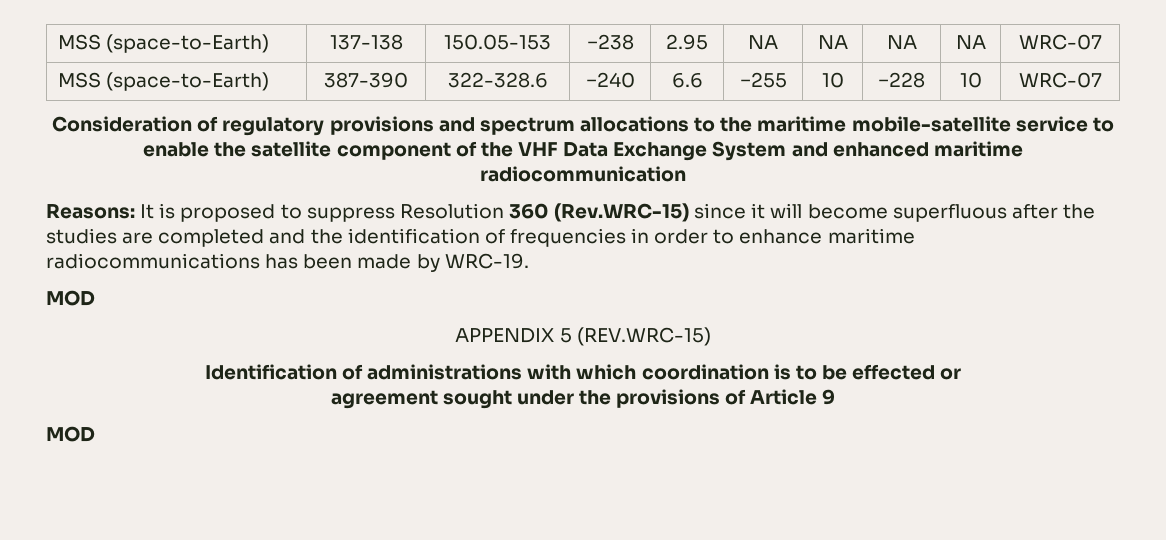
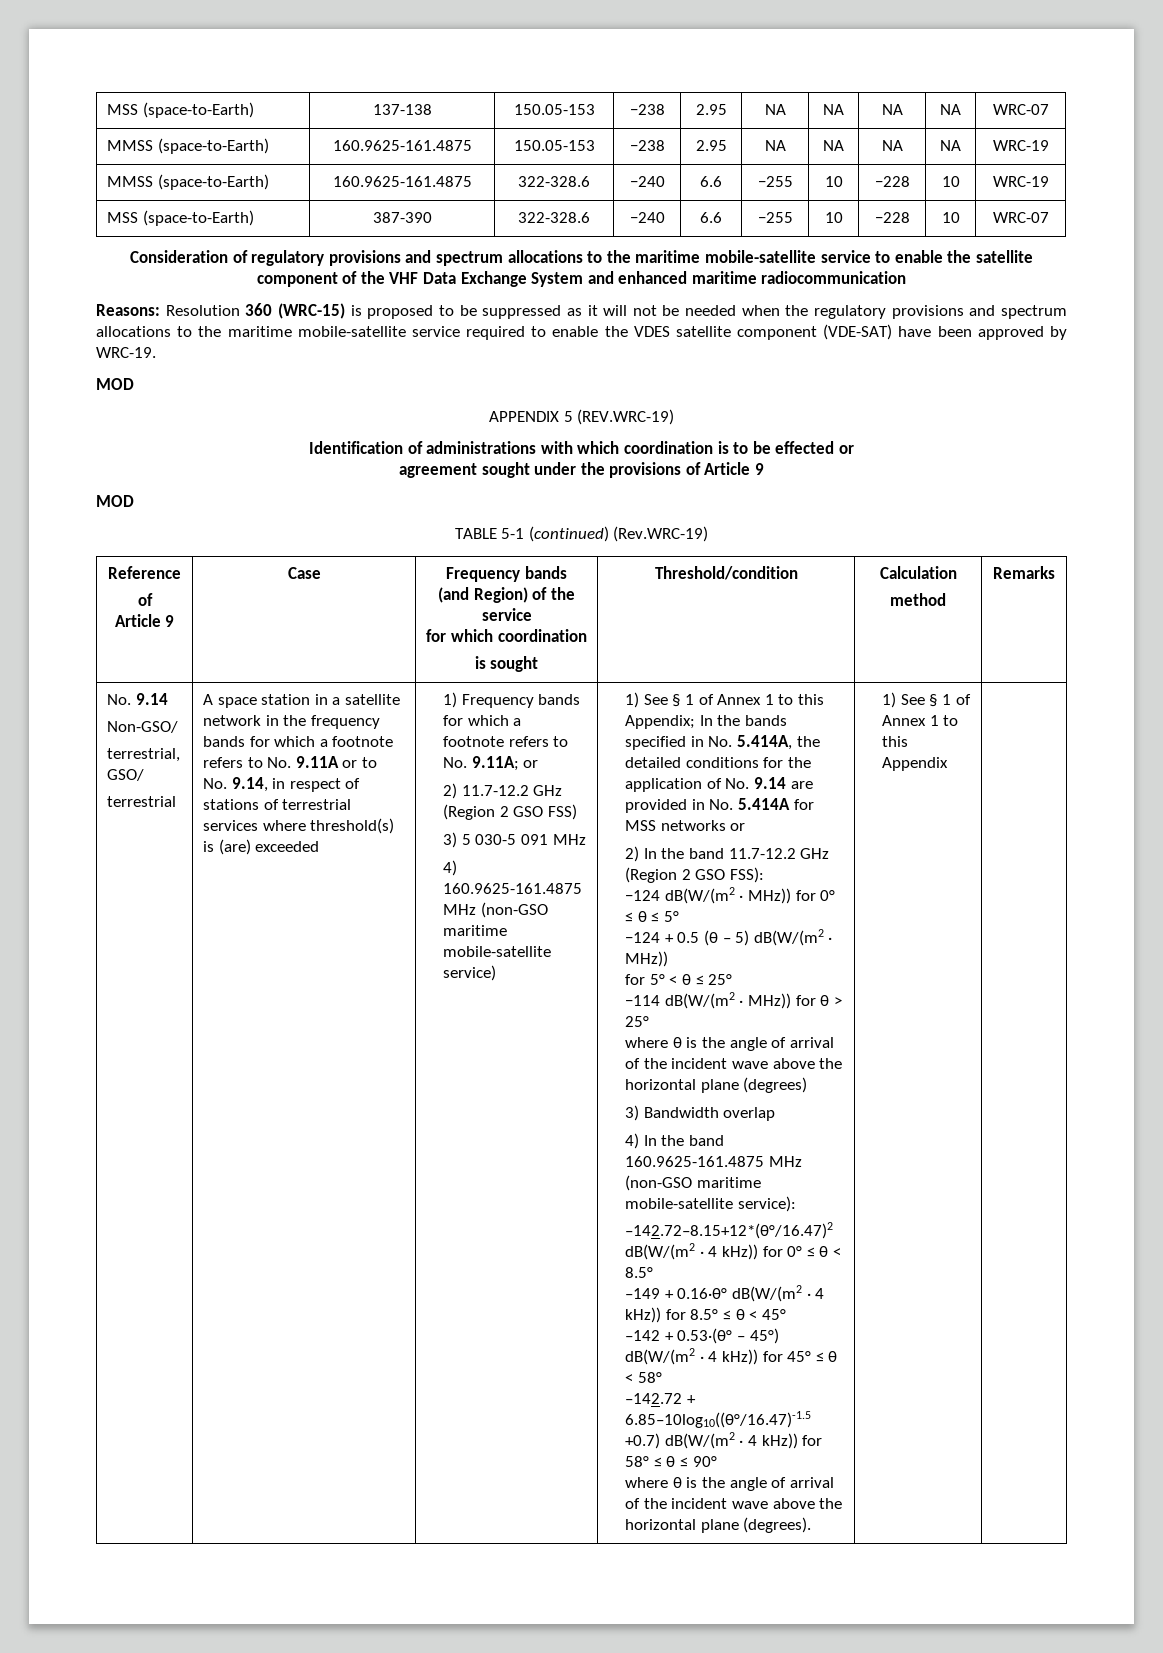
(1102, 42) none -> [106,138,269,154] [332,140,472,151] [513,140,595,151] [629,140,665,151] [695,140,727,151] [764,140,786,151] [823,140,844,151] [881,140,903,151] [940,140,961,151] [992,140,1049,151] [106,174,269,190] [332,176,472,187] [518,176,590,187] [629,176,665,187] [700,176,722,187] [757,176,793,187] [824,176,843,187] [874,176,910,187] [941,176,960,187] [992,176,1049,187] // MMSS (space-to-Earth) | 160.9625-161.4875 | 150.05-153 | −238 | 2.95 | NA | NA | NA | NA | WRC-19 // MMSS (space-to-Earth) | 160.9625-161.4875 | 322-328.6 | −240 | 6.6 | −255 | 10 | −228 | 10 | WRC-19
[140,203,1095,222] [46,228,915,247] [46,253,412,269] It is proposed to suppress Resolution 360 (Rev.WRC-15) since it will become superfluous after the studies are completed and the identification of frequencies in order to enhance maritime radiocommunications has been made -> [165,303,1067,319] [96,324,1044,340] Resolution 360 (WRC-15) is proposed to be suppressed as it will not be needed when the regulatory provisions and spectrum allocations to the maritime mobile-satellite service required to enable the VDES satellite component (VDE-SAT) have been approved
[576,327,711,346] (REV.WRC-15) -> [577,409,675,425] (REV.WRC-19)
(95, 434) none -> [454,526,709,542] [108,566,181,579] [137,593,153,606] [114,614,175,627] [287,567,321,579] [446,566,567,582] [438,587,575,603] [481,608,532,621] [426,629,587,642] [474,656,539,672] [654,566,798,580] [879,566,957,579] [890,593,946,606] [993,566,1055,579] [106,693,168,705] [106,721,178,733] [106,748,180,762] [106,769,144,781] [106,796,176,807] [202,694,400,708] [202,715,380,729] [202,736,394,747] [202,756,377,768] [202,777,361,792] [202,799,352,810] [202,818,395,834] [202,839,320,855] [443,692,581,708] [443,715,522,726] [443,736,569,747] [443,756,539,771] [443,783,563,799] [443,804,578,820] [443,832,586,848] [443,860,458,876] [443,883,583,894] [443,902,548,918] [443,925,508,936] [443,946,552,957] [443,965,497,981] [625,692,825,708] [625,715,788,729] [625,735,820,750] [625,757,812,768] [625,777,813,792] [625,798,814,813] [625,820,746,831] [625,846,830,862] [625,867,765,883] [625,887,836,904] [625,911,680,922] [625,929,833,946] [625,951,669,967] [625,974,733,985] [625,992,842,1009] [625,1016,650,1027] [625,1037,834,1051] [625,1058,843,1069] [625,1077,808,1093] [625,1105,776,1121] [625,1133,725,1149] [625,1156,802,1167] [625,1175,761,1191] [625,1196,796,1212] [625,1222,834,1239] [625,1243,842,1260] [625,1267,654,1278] [625,1285,825,1302] [625,1307,786,1323] [625,1328,779,1344] [625,1348,838,1365] [625,1372,662,1383] [625,1393,696,1404] [625,1411,812,1428] [625,1432,823,1449] [625,1456,717,1467] [625,1477,834,1491] [625,1498,843,1509] [625,1517,812,1533] [882,692,971,708] [882,715,959,726] [882,736,909,747] [882,757,949,771] // TABLE 5-1 (continued) (Rev.WRC-19) // Reference // of // Article 9 | Case | Frequency bands // (and Region) of the service // for which coordination // is sought | Threshold/condition | Calculation // method | Remarks // No. 9.14 // Non-GSO/ // terrestrial, GSO/ // terrestrial | A space station in a satellite network in the frequency bands for which a footnote refers to No. 9.11A or to No. 9.14, in respect of stations of terrestrial services where threshold(s) is (are) exceeded | 1) Frequency bands for which a footnote refers to No. 9.11A; or // 2) 11.7-12.2 GHz (Region 2 GSO FSS) // 3) 5 030-5 091 MHz // 4) 160.9625-161.4875 MHz (non-GSO maritime mobile-satellite service) | 1) See § 1 of Annex 1 to this Appendix; In the bands specified in No. 5.414A, the detailed conditions for the application of No. 9.14 are provided in No. 5.414A for MSS networks or // 2) In the band 11.7-12.2 GHz (Region 2 GSO FSS): // −124 dB(W/(m2 · MHz)) for 0° ≤ θ ≤ 5° // −124 + 0.5 (θ – 5) dB(W/(m2 · MHz)) // for 5° < θ ≤ 25° // −114 dB(W/(m2 · MHz)) for θ > 25° // where θ is the angle of arrival of the incident wave above the horizontal plane (degrees) // 3) Bandwidth overlap // 4) In the band 160.9625-161.4875 MHz (non-GSO maritime mobile-satellite service): // –142.72–8.15+12*(θ°/16.47)2 dB(W/(m2 · 4 kHz)) for 0° ≤ θ < 8.5° // –149 + 0.16·θ° dB(W/(m2 · 4 kHz)) for 8.5° ≤ θ < 45° // –142 + 0.53·(θ° – 45°) dB(W/(m2 · 4 kHz)) for 45° ≤ θ < 58° // –142.72 + 6.85–10log10((θ°/16.47)-1.5 +0.7) dB(W/(m2 · 4 kHz)) for 58° ≤ θ ≤ 90° // where θ is the angle of arrival of the incident wave above the horizontal plane (degrees). | 1) See § 1 of Annex 1 to this Appendix |

